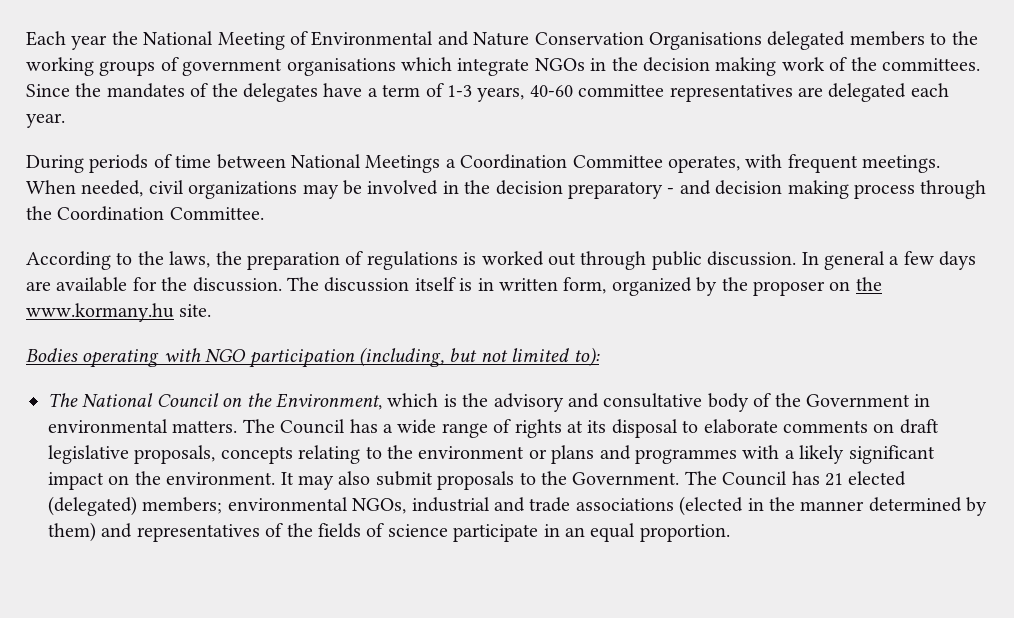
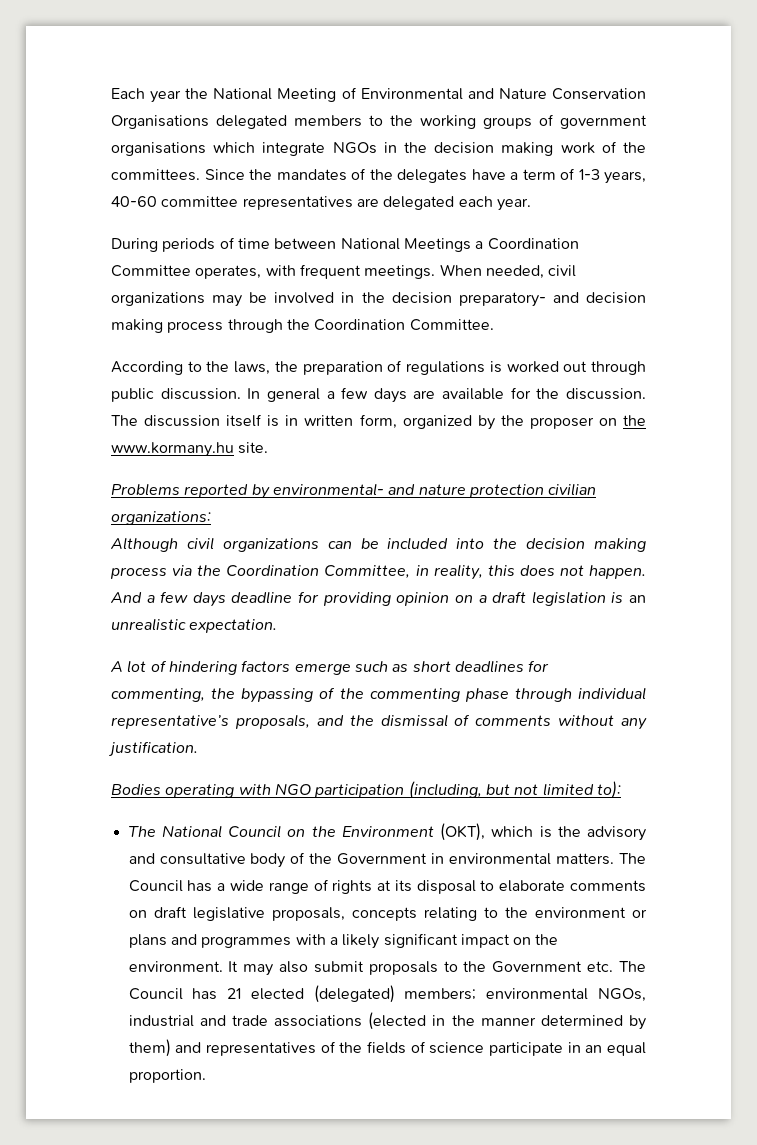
[567,181,675,199] preparatory - -> [458,292,546,307] preparatory-
(212, 310) none -> [111,483,597,499] [111,511,211,525] [110,537,647,552] [110,564,647,580] [110,591,647,607] [111,618,278,633] [110,660,550,675] [111,687,646,703] [111,714,647,730] [108,741,198,757] // Problems reported by environmental- and nature protection civilian organizations: // Although civil organizations can be included into the decision making process via the Coordination Committee, in reality, this does not happen. And a few days deadline for providing opinion on a draft legislation is an unrealistic expectation. // A lot of hindering factors emerge such as short deadlines for commenting, the bypassing of the commenting phase through individual representative’s proposals, and the dismissal of comments without any justification.
[276,393,382,410] Environment, -> [341,823,486,841] Environment (OKT),
[572,472,680,485] Government. -> [492,961,614,973] Government etc.

